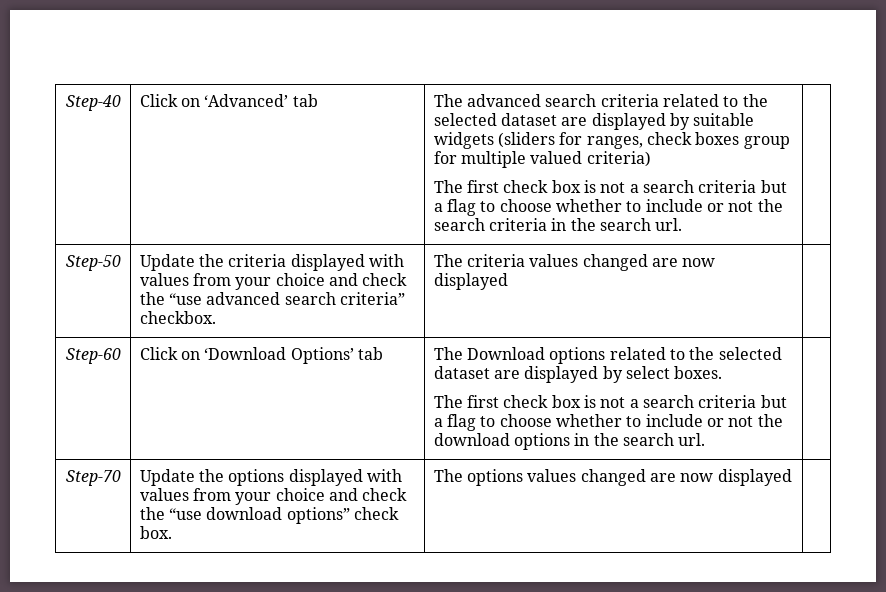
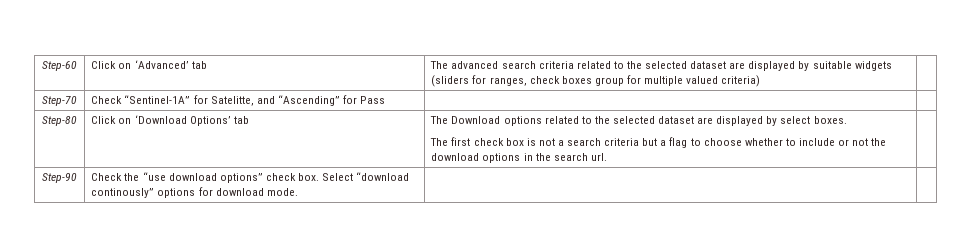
[65,95,121,111] Step-40 -> [42,61,77,71] Step-60
[433,180,787,193] [433,199,783,216] [433,218,683,231] [65,255,121,271] [139,254,405,271] [139,273,408,290] [139,292,406,305] [139,311,216,324] [433,254,716,271] [433,273,508,290] [65,348,121,364] // The first check box is not a search criteria but a flag to choose whether to include or not the search criteria in the search url. | // Step-50 | Update the criteria displayed with values from your choice and check the “use advanced search criteria” checkbox. | The criteria values changed are now displayed | // Step-60 -> [42,96,77,106] [91,95,386,106] [42,116,77,126] | // Step-70 | Check “Sentinel-1A” for Satelitte, and “Ascending” for Pass | | // Step-80
[65,470,121,486] [139,469,403,486] [139,488,408,505] Step-70 | Update the options displayed with values from your choice and check -> [42,173,77,183] [91,173,123,181] Step-90 | Check
[433,469,792,486] | The options values changed are now displayed -> [322,172,410,181] [91,187,298,198] Select “download continously” options for download mode. |

